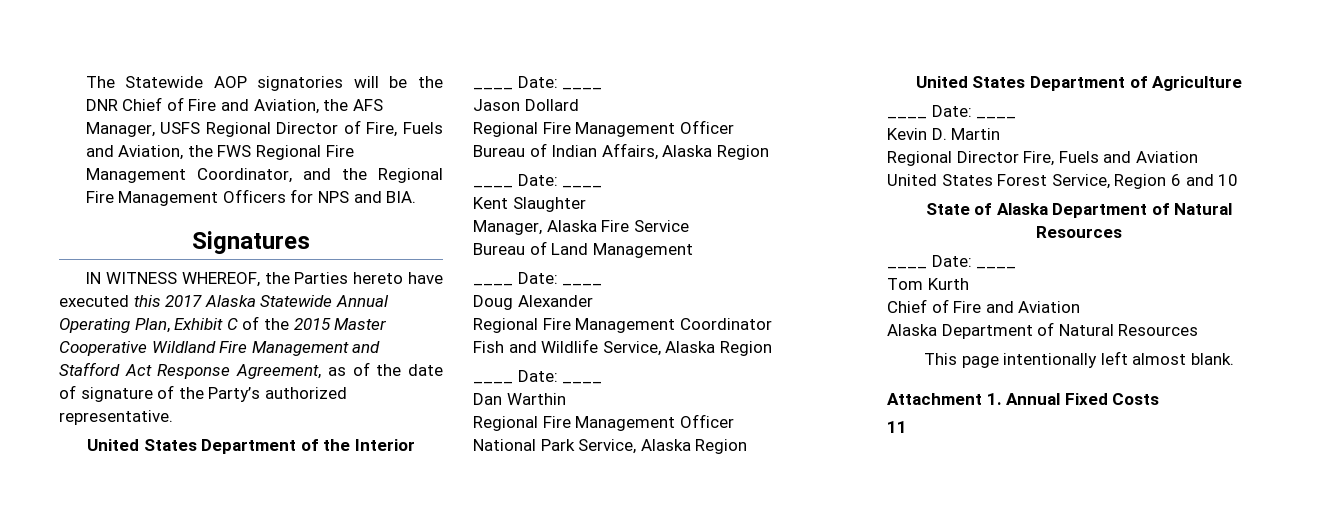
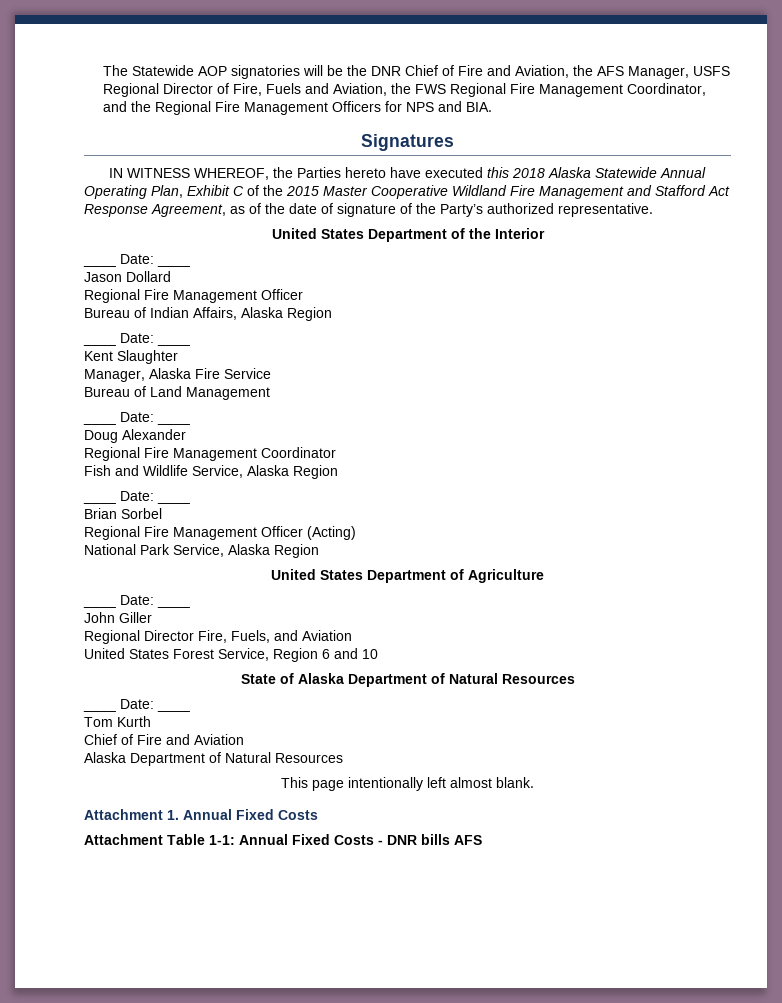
[165,295,203,307] 2017 -> [511,168,545,178] 2018
[473,393,566,405] [473,414,734,431] Dan Warthin // Regional Fire Management Officer -> [84,508,162,519] [84,526,356,540] Brian Sorbel // Regional Fire Management Officer (Acting)
[887,128,1001,140] Kevin D. Martin -> [84,612,152,623] John Giller
[1058,151,1099,163] Fuels -> [231,630,270,643] Fuels,
[887,421,907,433] 11 -> [84,834,482,845] Attachment Table 1-1: Annual Fixed Costs - DNR bills AFS

